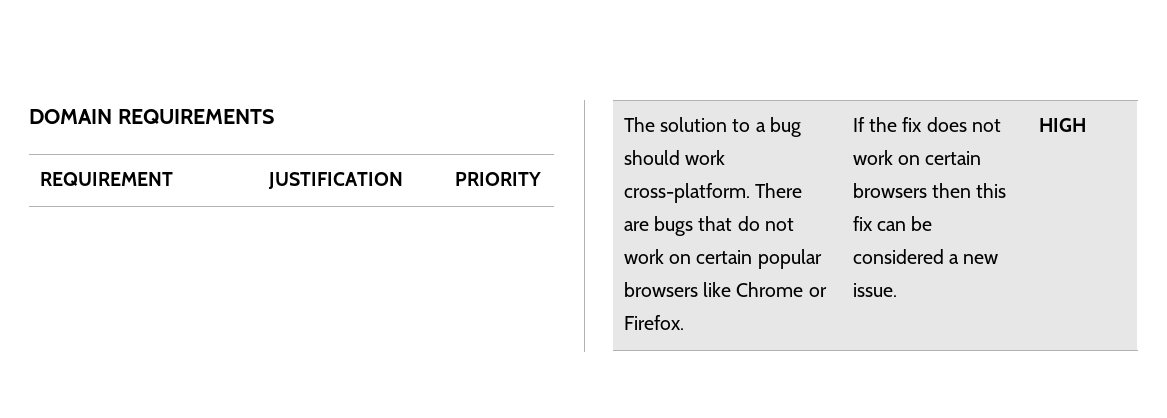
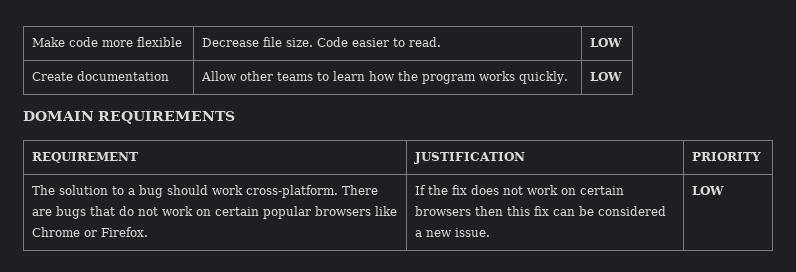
(29, 116) none -> [32,37,183,47] [202,37,442,47] [590,38,623,47] [32,71,170,81] [201,71,569,84] [590,72,623,81] Make code more flexible | Decrease file size. Code easier to read. | LOW // Create documentation | Allow other teams to learn how the program works quickly. | LOW //
[1038,118,1086,132] HIGH -> [692,186,725,195] LOW

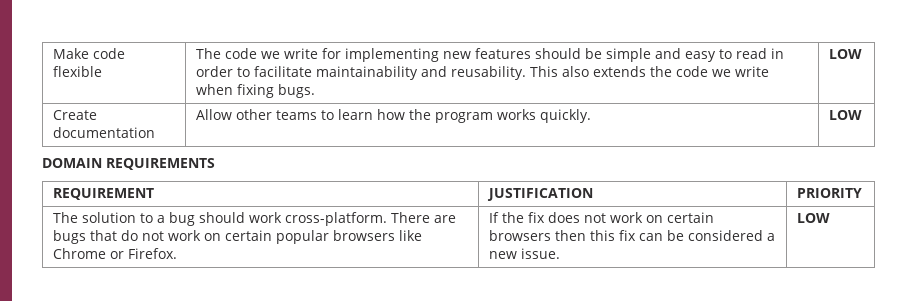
[102,40,134,47] more -> (125, 53) none
[202,37,442,47] Decrease file size. Code easier to read. -> [195,48,784,62] [195,66,769,80] [195,84,315,98] The code we write for implementing new features should be simple and easy to read in order to facilitate maintainability and reusability. This also extends the code we write when fixing bugs.

